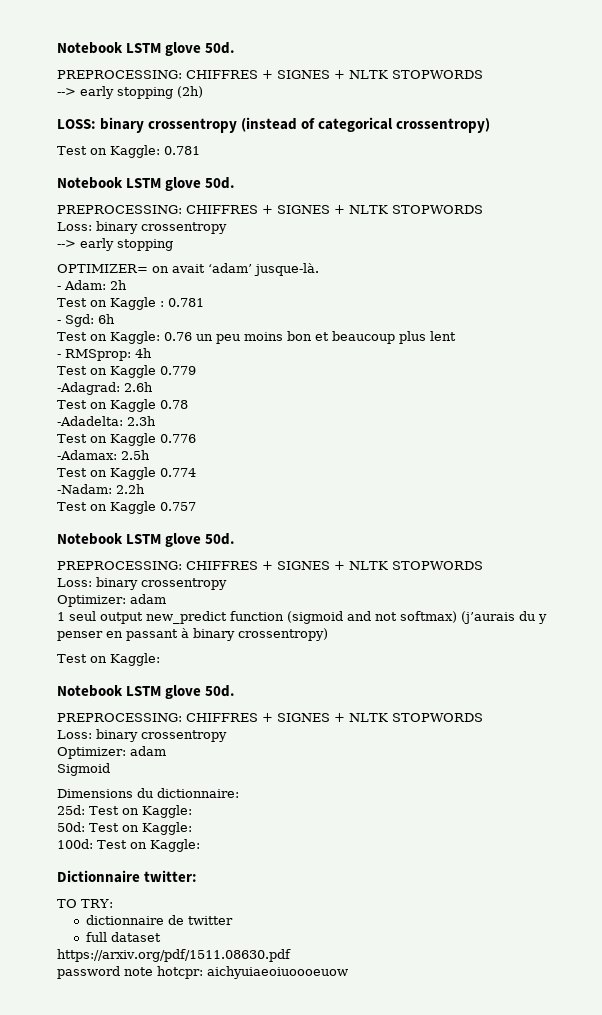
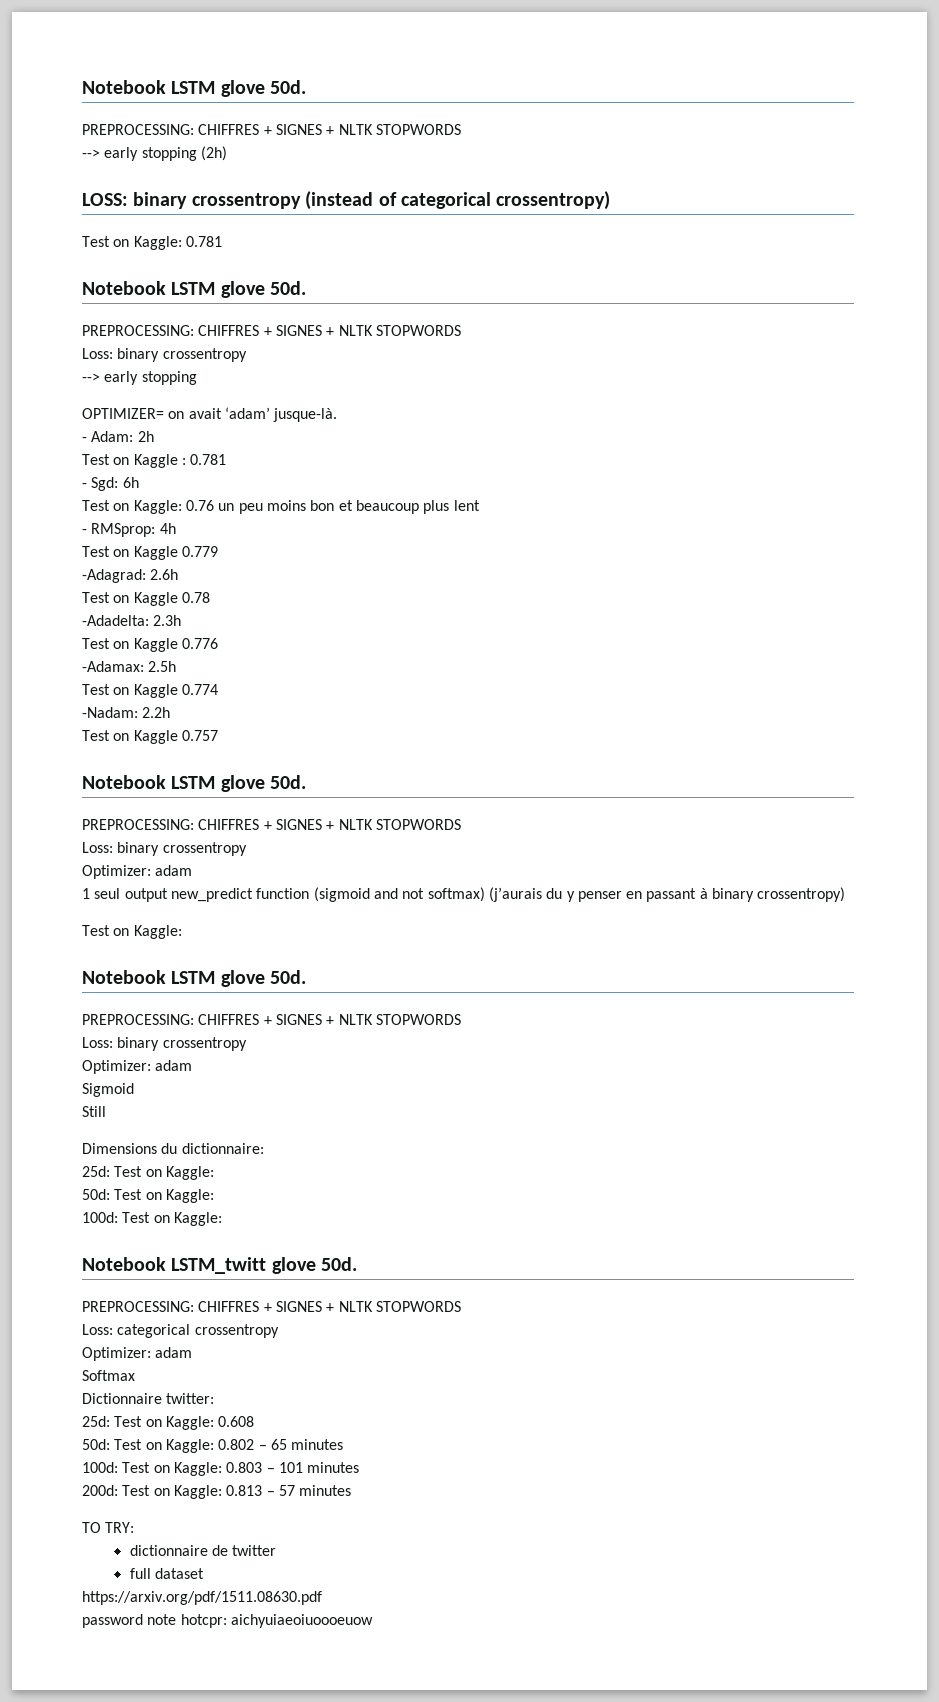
(110, 769) none -> [82,1106,106,1117] // Still
[57,870,198,883] Dictionnaire twitter: -> [82,1257,358,1274] [82,1301,461,1312] [82,1324,279,1338] [82,1347,193,1361] [82,1370,135,1381] [82,1393,215,1404] [82,1416,255,1430] [82,1439,344,1453] [82,1462,360,1476] [82,1485,352,1499] Notebook LSTM_twitt glove 50d. // PREPROCESSING: CHIFFRES + SIGNES + NLTK STOPWORDS // Loss: categorical crossentropy // Optimizer: adam // Softmax // Dictionnaire twitter: // 25d: Test on Kaggle: 0.608 // 50d: Test on Kaggle: 0.802 – 65 minutes // 100d: Test on Kaggle: 0.803 – 101 minutes // 200d: Test on Kaggle: 0.813 – 57 minutes

